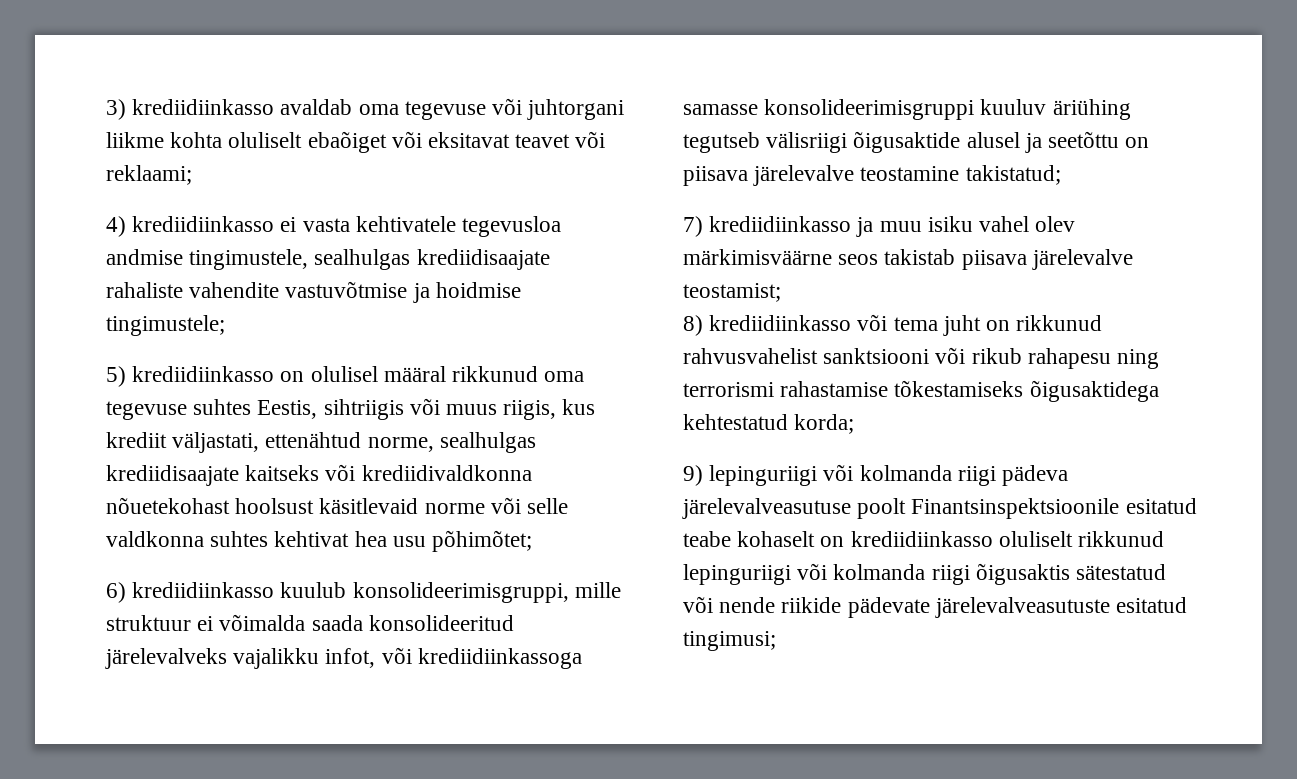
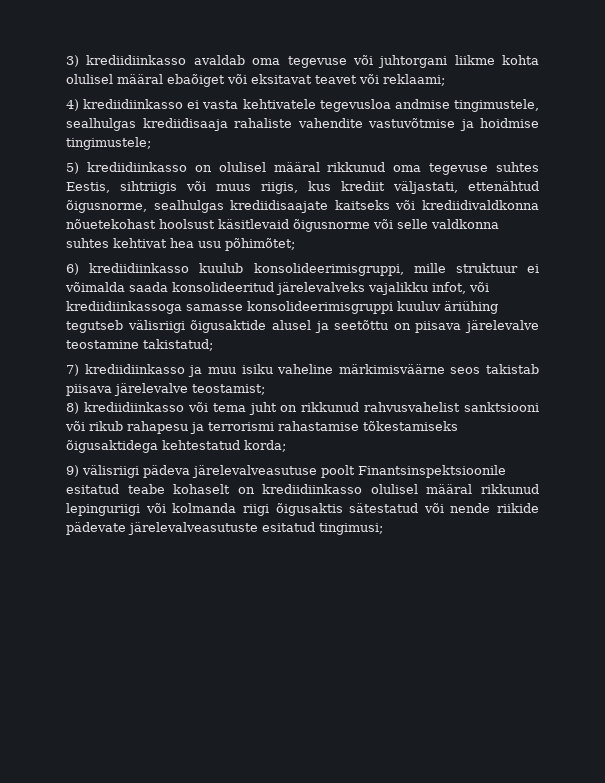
[228,132,303,148] oluliselt -> [66,74,163,84] olulisel määral
[416,249,550,270] krediidisaajate -> [142,118,228,131] krediidisaaja
[367,437,434,452] norme, -> [66,200,147,213] õigusnorme,
[424,503,485,514] norme -> [293,219,370,232] õigusnorme
[979,216,1076,232] vahel olev -> [277,364,334,374] vaheline
[1117,349,1160,369] ning -> [190,422,204,434] ja
[709,464,996,486] lepinguriigi või kolmanda riigi -> [82,465,139,478] välisriigi
[998,531,1073,547] oluliselt -> [370,484,473,494] olulisel määral

